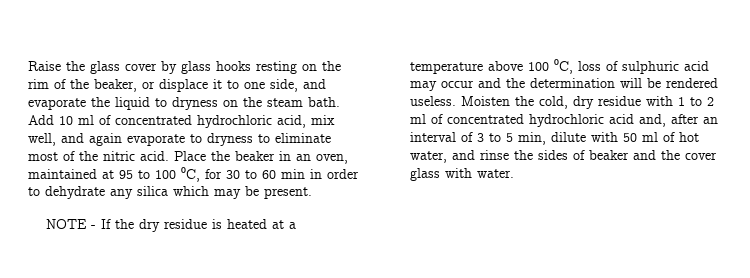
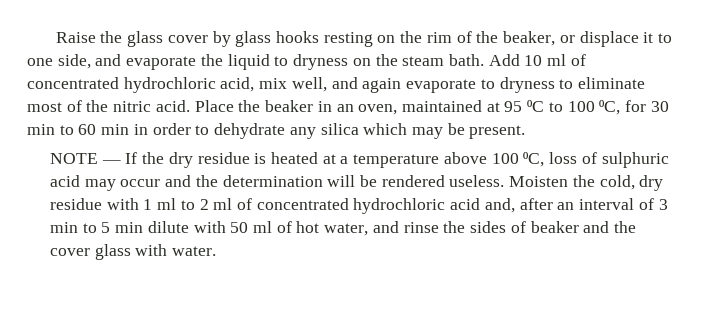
(133, 174) none -> [527,100,545,112] ⁰C
(240, 174) none -> [27,124,55,135] min
[91,225,97,229] - -> [101,160,121,164] —
(686, 101) none -> [157,198,177,210] ml
(485, 137) none -> [49,222,78,233] min
[518,132,547,145] min, -> [115,222,144,233] min

